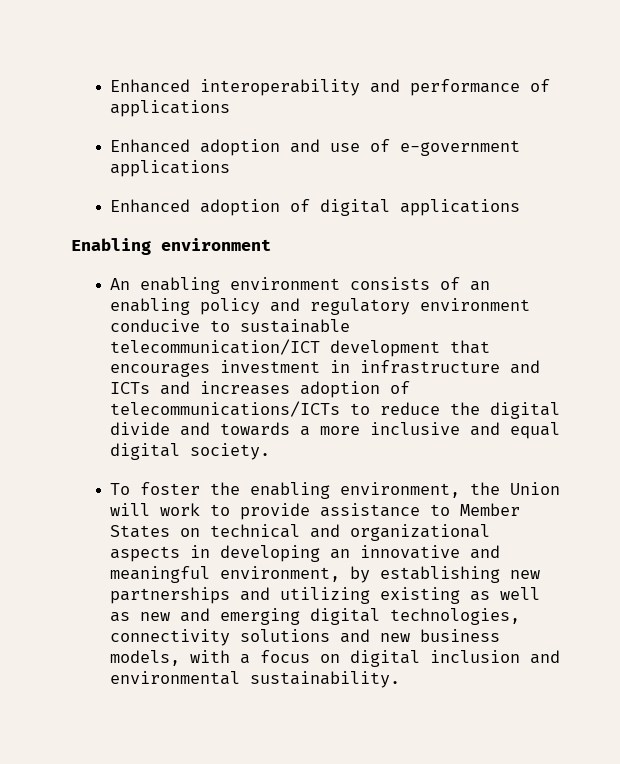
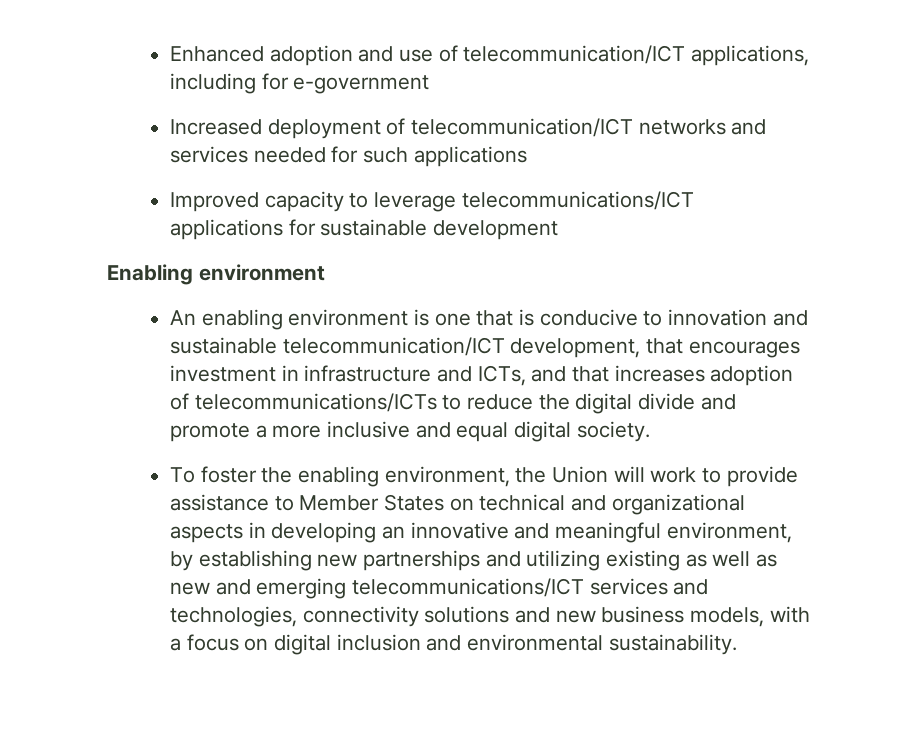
[110,79,551,96] [110,100,231,117] [110,139,521,156] [110,160,231,177] [110,199,521,216] Enhanced interoperability and performance of applications // Enhanced adoption and use of e-government applications // Enhanced adoption of digital applications -> [170,45,810,66] [170,73,430,94] [170,118,767,139] [170,146,527,167] [170,191,694,212] [170,219,559,240] Enhanced adoption and use of telecommunication/ICT applications, including for e-government // Increased deployment of telecommunication/ICT networks and services needed for such applications // Improved capacity to leverage telecommunications/ICT applications for sustainable development
[350,277,491,291] [110,298,531,315] [110,319,231,332] consists of an enabling policy and regulatory environment conducive to -> [414,309,808,326] is one that is conducive to innovation and
[330,340,441,357] development -> [510,338,641,358] development,
[110,381,191,395] ICTs and -> [477,365,610,386] ICTs, and that
[220,422,291,436] towards -> [170,423,251,442] promote
[310,608,381,625] digital -> [352,578,709,597] telecommunications/ICT services and

